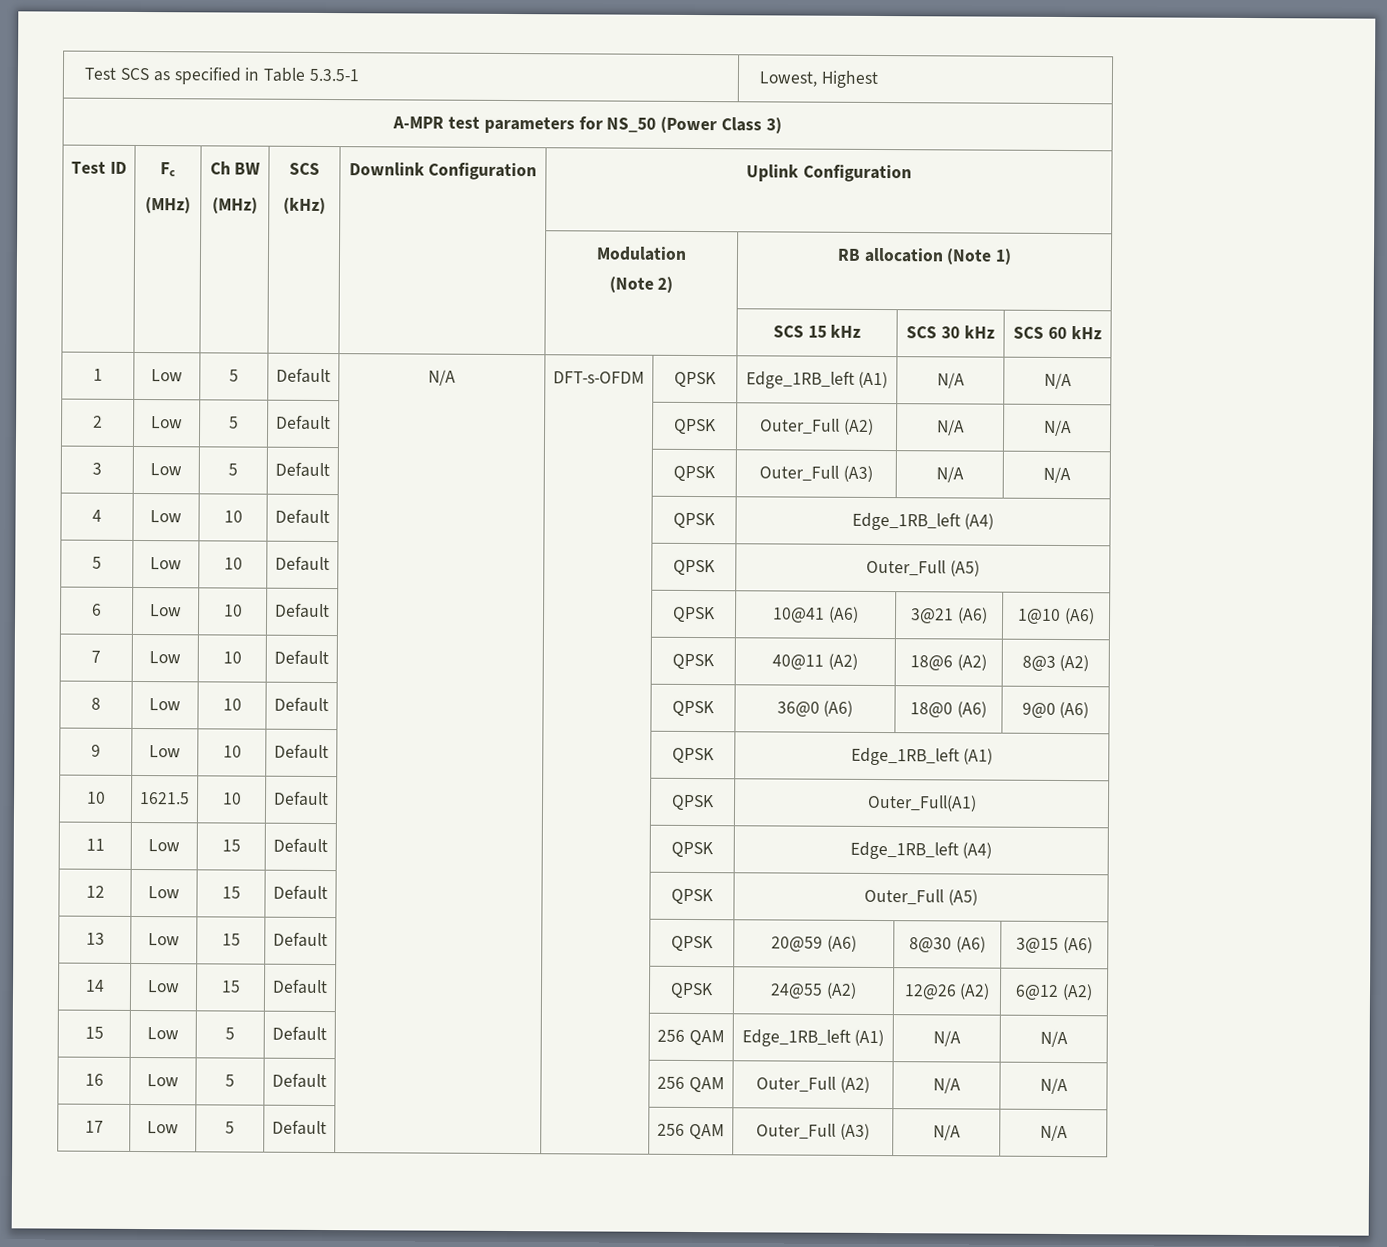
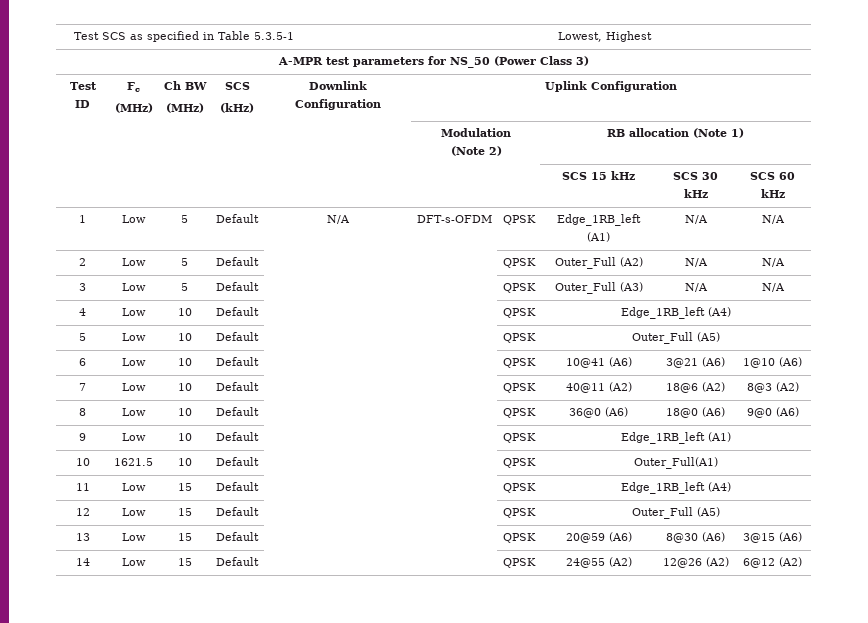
[84,1026,104,1039] [147,1027,179,1040] [225,1027,235,1040] [272,1026,327,1042] [657,1029,725,1046] [741,1029,885,1047] [932,1030,961,1047] [1039,1030,1068,1048] [84,1073,104,1086] [147,1074,179,1087] [225,1074,235,1087] [272,1073,327,1089] [657,1076,725,1093] [756,1076,870,1093] [932,1077,961,1094] [1039,1077,1068,1095] [84,1120,104,1133] [147,1121,179,1134] [225,1121,235,1134] [272,1120,327,1136] [657,1123,725,1140] [756,1123,870,1140] [932,1124,961,1141] [1039,1124,1068,1142] // 15 | Low | 5 | Default | | | 256 QAM | Edge_1RB_left (A1) | N/A | N/A // 16 | Low | 5 | Default | | | 256 QAM | Outer_Full (A2) | N/A | N/A // 17 | Low | 5 | Default | | | 256 QAM | Outer_Full (A3) | N/A | N/A -> (802, 562) none

